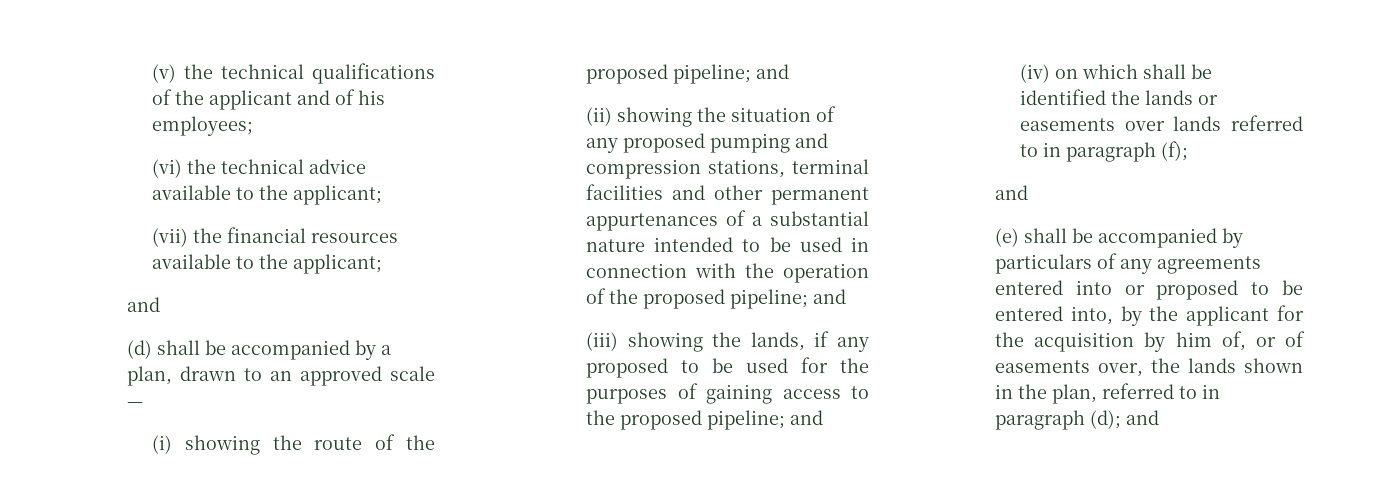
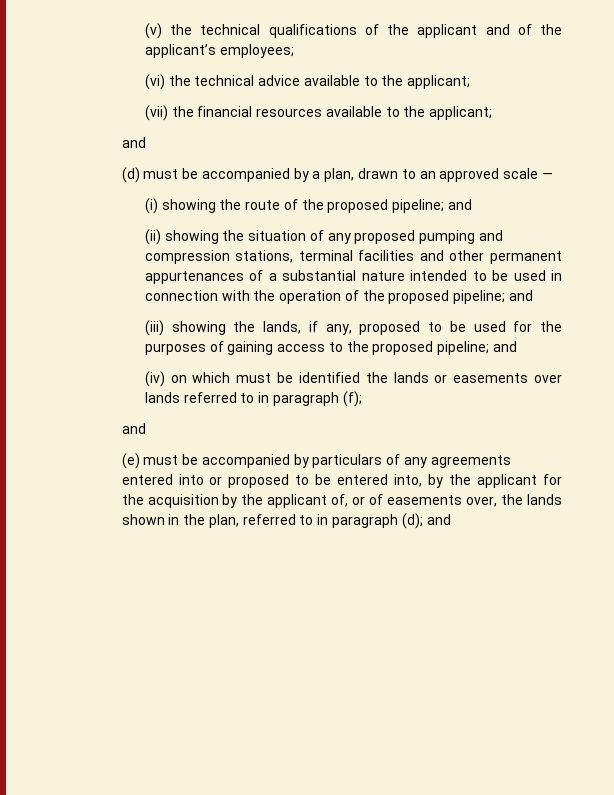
[358,90,386,105] his -> [540,24,562,35] [144,44,216,58] the applicant’s
[157,340,201,355] shall -> [143,169,179,179] must
[837,337,869,352] any -> [325,324,352,335] any,
[1143,64,1187,79] shall -> [236,373,272,383] must
[1024,228,1068,243] shall -> [143,455,179,465] must
[1175,332,1212,347] him -> [241,494,328,508] the applicant

